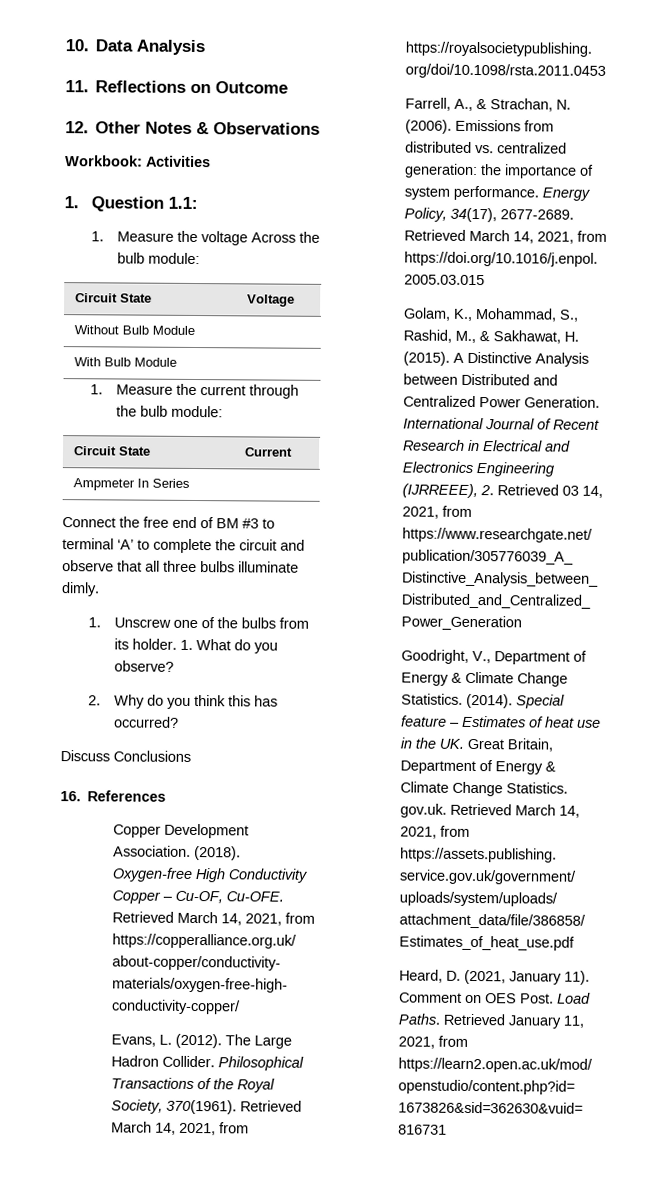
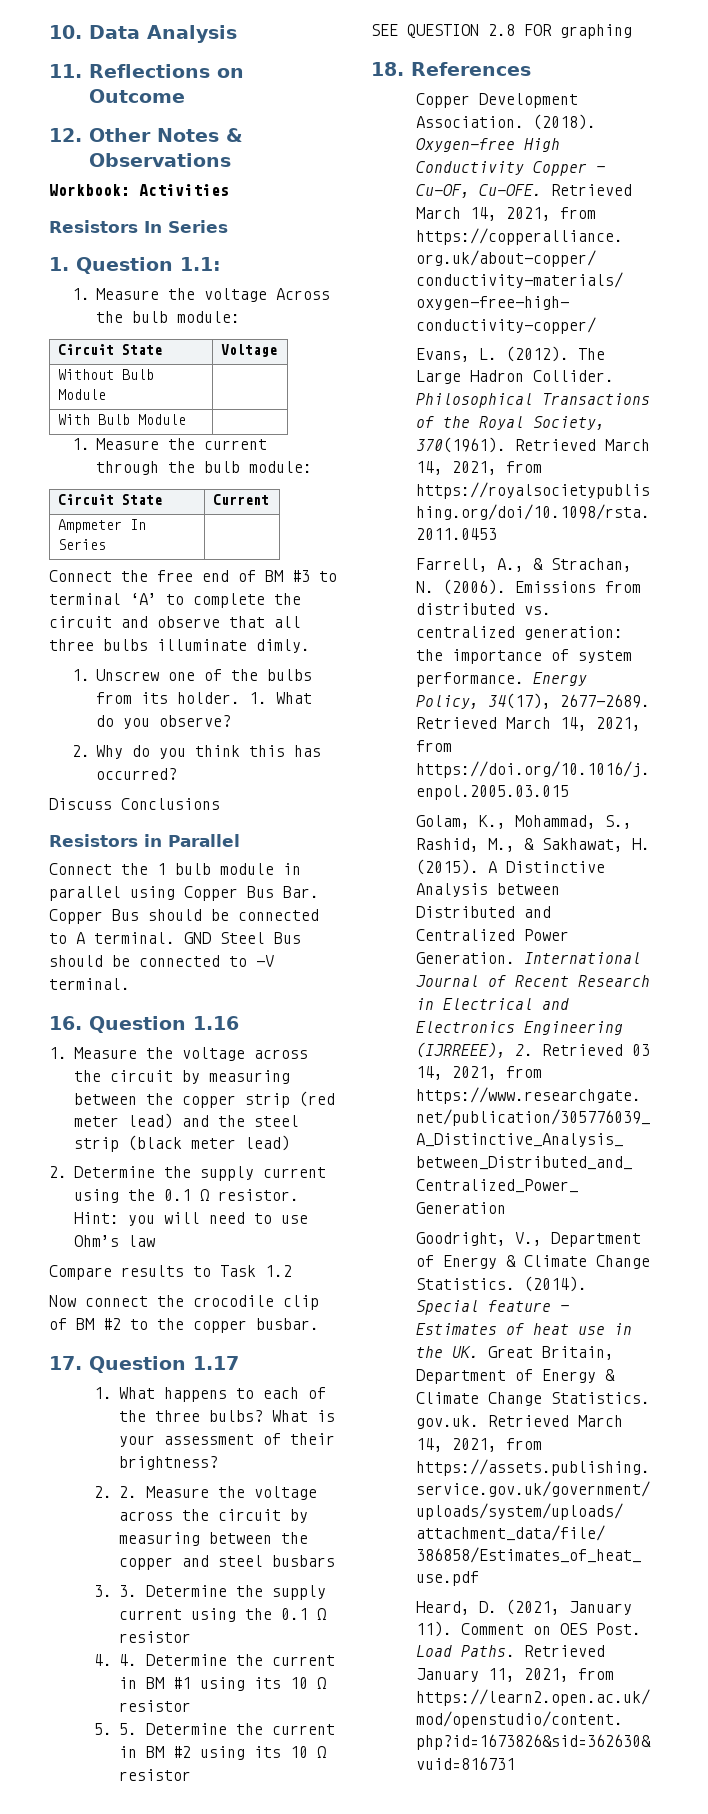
(211, 161) none -> [49,220,228,233] // Resistors In Series
[60,791,81,802] 16. -> [49,834,240,847] [49,863,301,875] [49,886,319,901] [49,909,319,924] [49,932,301,944] [49,955,274,967] [49,978,130,990] [49,1016,239,1033] [49,1047,308,1061] [73,1070,290,1084] [73,1091,335,1108] [73,1113,299,1129] [73,1135,290,1152] [49,1166,326,1181] [73,1189,299,1203] [73,1212,308,1226] [73,1235,155,1247] [49,1265,292,1280] [49,1295,319,1310] [49,1318,319,1333] [49,1356,239,1373] [94,1387,326,1402] [118,1410,335,1422] [118,1433,335,1447] [118,1456,218,1470] [94,1486,317,1500] [118,1509,308,1523] [118,1532,308,1546] [118,1555,335,1570] [94,1585,326,1600] [118,1608,326,1622] [118,1631,191,1643] [94,1654,335,1666] [118,1677,326,1691] [118,1700,191,1712] [94,1723,335,1735] [118,1746,326,1760] [118,1769,191,1781] [371,24,632,39] [371,62,404,76] Resistors in Parallel // Connect the 1 bulb module in parallel using Copper Bus Bar. Copper Bus should be connected to A terminal. GND Steel Bus should be connected to -V terminal. // 16. Question 1.16 // 1. Measure the voltage across the circuit by measuring between the copper strip (red meter lead) and the steel strip (black meter lead) // 2. Determine the supply current using the 0.1 Ω resistor. Hint: you will need to use Ohm’s law // Compare results to Task 1.2 // Now connect the crocodile clip of BM #2 to the copper busbar. // 17. Question 1.17 // 1. What happens to each of the three bulbs? What is your assessment of their brightness? // 2. 2. Measure the voltage across the circuit by measuring between the copper and steel busbars // 3. 3. Determine the supply current using the 0.1 Ω resistor // 4. 4. Determine the current in BM #1 using its 10 Ω resistor // 5. 5. Determine the current in BM #2 using its 10 Ω resistor // SEE QUESTION 2.8 FOR graphing // 18.

